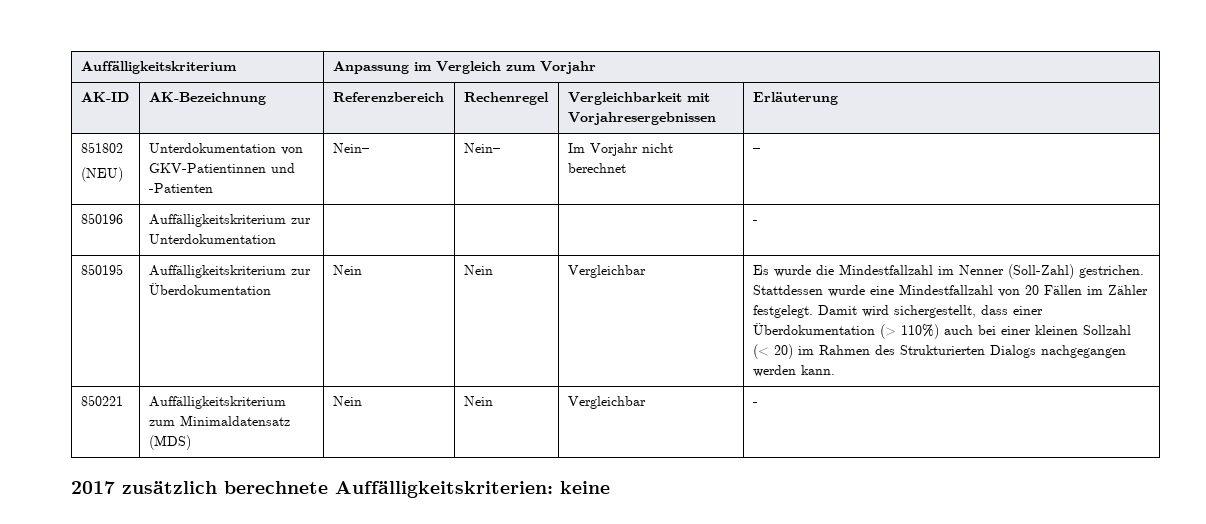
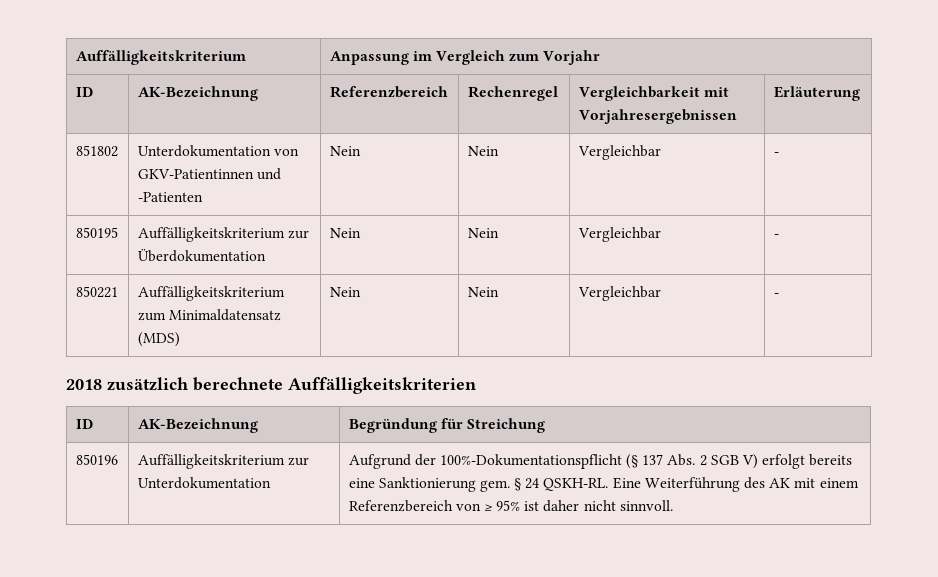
[80,92,129,102] AK-ID -> [75,87,93,97] ID
[80,167,123,182] // (NEU) -> (118, 151) none
[332,143,369,153] [463,143,500,153] [567,143,673,156] [567,163,626,173] [752,148,760,153] [80,213,123,224] [148,214,311,227] [148,234,276,244] Nein– | Nein– | Im Vorjahr nicht berechnet | – // 850196 | Auffälligkeitskriterium zur Unterdokumentation | | | -> [329,146,361,156] [467,146,499,156] [577,145,661,160] Nein | Nein | Vergleichbar
[752,264,1144,279] [752,284,1148,297] [752,305,1043,318] [752,323,1131,339] [752,344,1126,359] [752,365,835,377] Es wurde die Mindestfallzahl im Nenner (Soll-Zahl) gestrichen. Stattdessen wurde eine Mindestfallzahl von 20 Fällen im Zähler festgelegt. Damit wird sichergestellt, dass einer Überdokumentation (> 110%) auch bei einer kleinen Sollzahl (< 20) im Rahmen des Strukturierten Dialogs nachgegangen werden kann. -> [773,234,779,238] -
[71,481,115,494] 2017 -> [66,379,102,390] 2018
[335,481,610,498] Auffälligkeitskriterien: keine -> [288,377,476,394] [75,419,93,429] [137,418,258,433] [348,418,545,433] [75,454,118,465] [137,454,309,469] [137,477,271,489] [348,454,853,469] [348,477,859,492] [348,500,673,512] Auffälligkeitskriterien // ID | AK-Bezeichnung | Begründung für Streichung // 850196 | Auffälligkeitskriterium zur Unterdokumentation | Aufgrund der 100%-Dokumentationspflicht (§ 137 Abs. 2 SGB V) erfolgt bereits eine Sanktionierung gem. § 24 QSKH-RL. Eine Weiterführung des AK mit einem Referenzbereich von ≥ 95% ist daher nicht sinnvoll.

